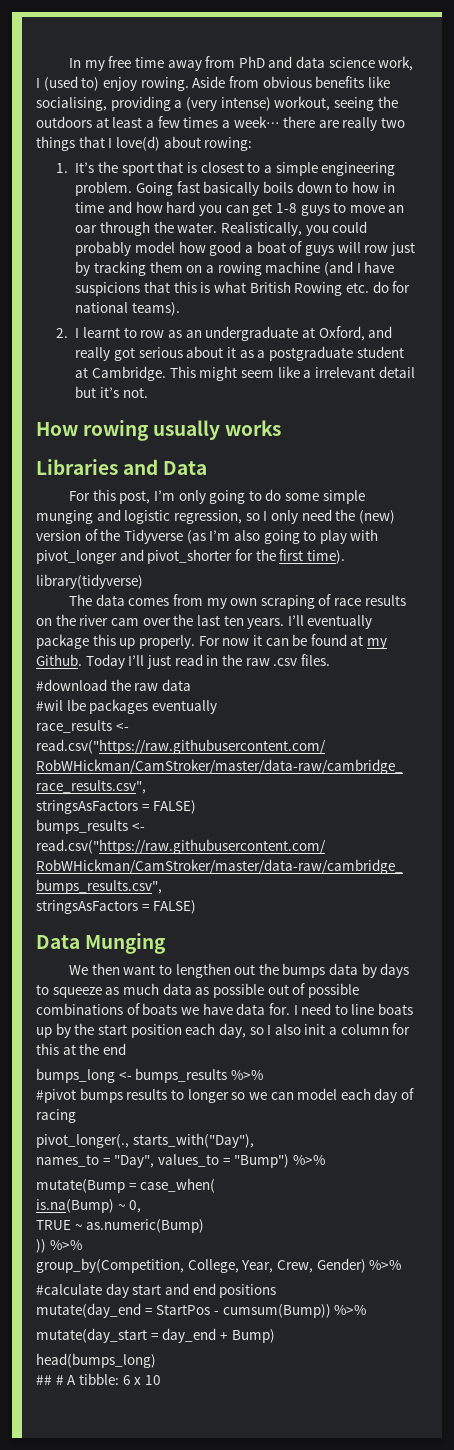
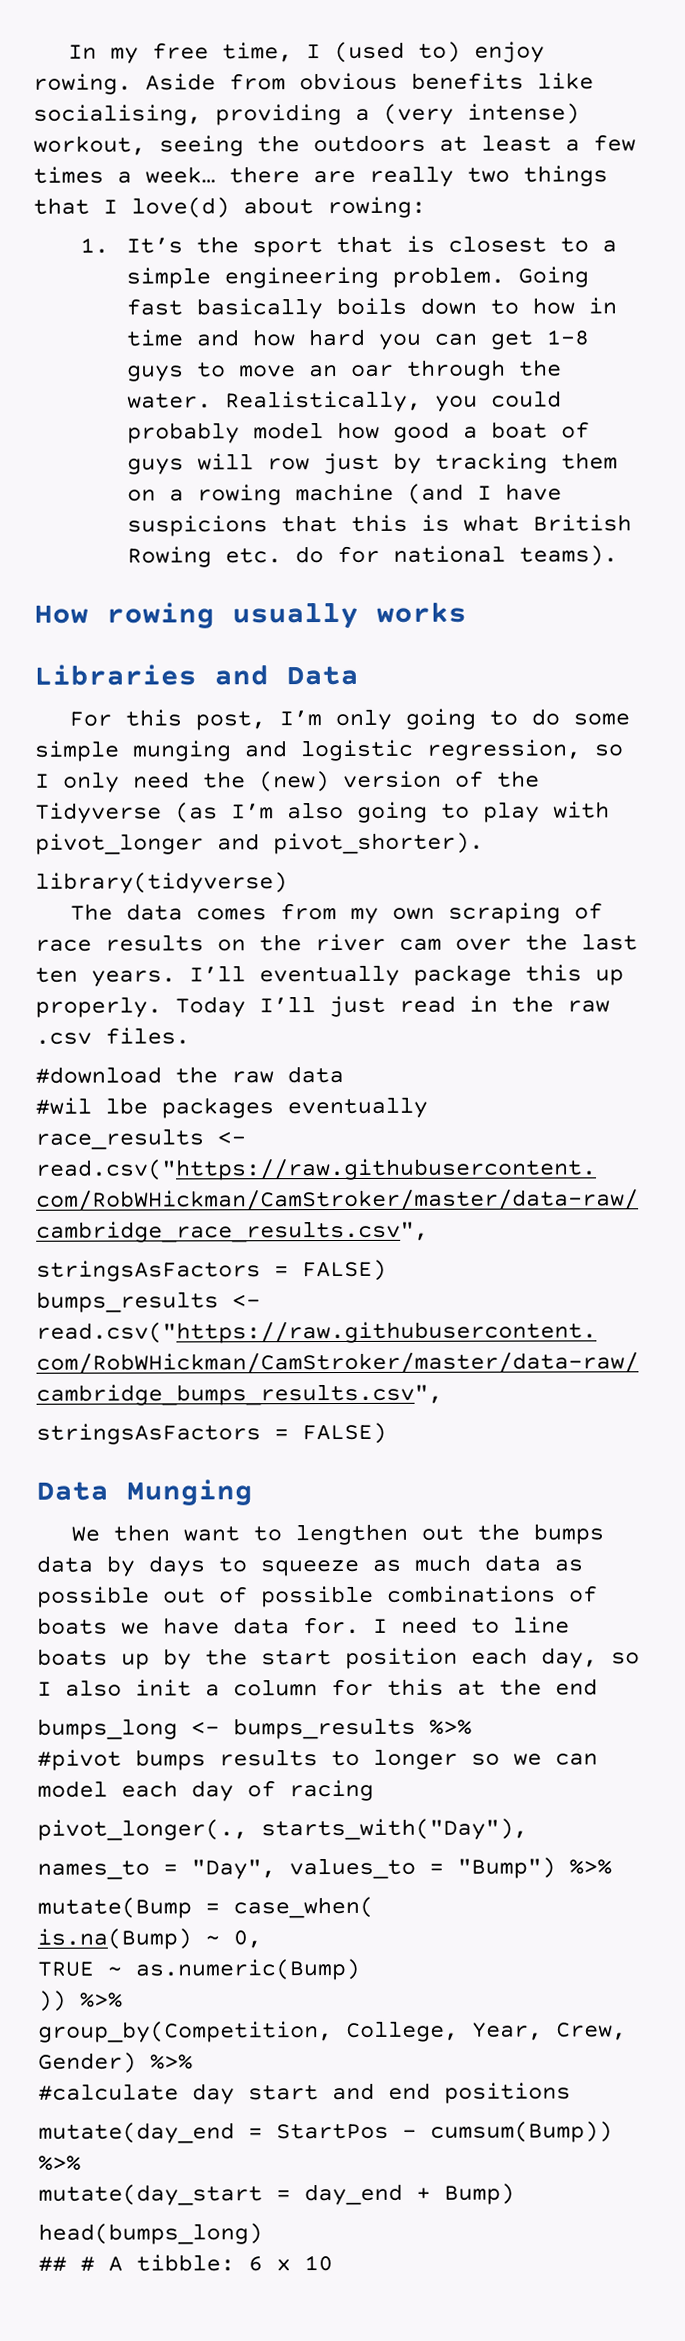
[134,56,414,71] time away from PhD and data science work, -> [222,42,294,63] time,
[55,326,393,341] [75,346,404,361] [75,366,415,381] [75,386,148,398] // 2. I learnt to row as an undergraduate at Oxford, and really got serious about it as a postgraduate student at Cambridge. This might seem like a irrelevant detail but it’s not. -> (619, 556) none
[147,549,345,564] pivot_shorter for the first time). -> [273,832,484,855] pivot_shorter).
[198,634,388,649] [36,654,82,666] For now it can be found at my Github. -> (162, 1007) none

